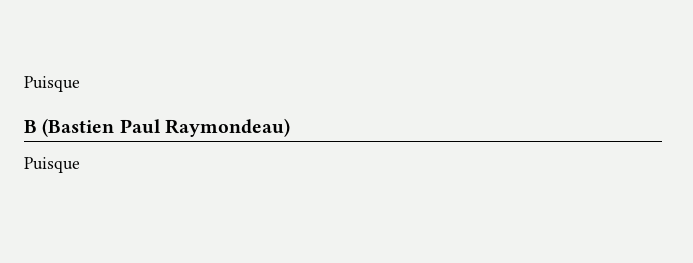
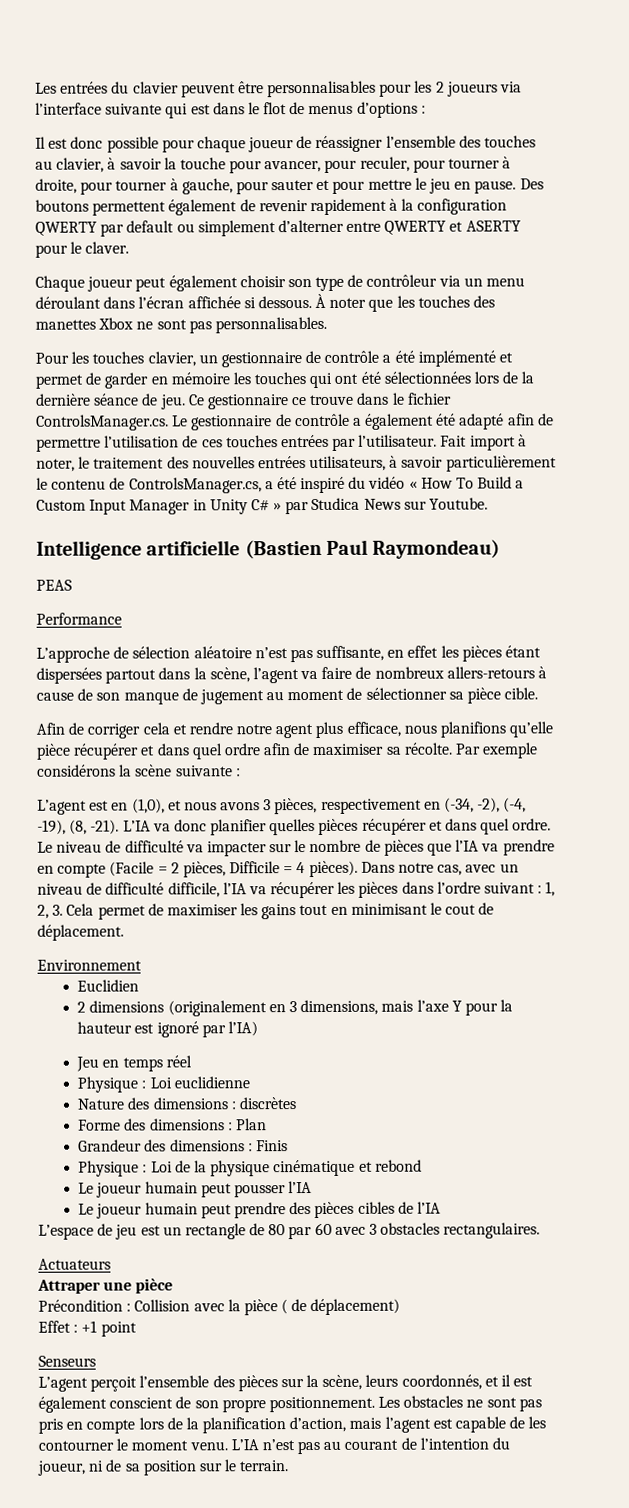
[24,76,80,92] [24,118,290,137] [24,157,80,173] Puisque // B (Bastien Paul Raymondeau) // Puisque -> [35,80,523,98] [35,101,426,119] [35,135,537,153] [35,156,512,174] [35,177,544,195] [35,198,508,216] [35,219,521,237] [35,241,130,258] [35,274,526,292] [35,293,496,312] [35,316,327,334] [35,350,514,368] [35,371,535,389] [35,392,452,410] [36,413,554,431] [36,434,527,452] [36,455,557,472] [36,476,525,494] [36,497,489,515] [36,539,501,560] [36,579,72,591] [36,612,122,625] [36,645,542,663] [36,666,548,684] [36,687,539,705] [36,721,554,739] [36,742,539,760] [37,764,241,777] [37,797,527,815] [37,818,552,836] [37,839,555,857] [37,860,519,878] [37,881,556,899] [37,902,495,920] [37,924,124,941] [37,959,142,971] [77,979,140,992] [77,999,514,1017] [77,1021,258,1038] [76,1055,192,1072] [77,1076,250,1093] [77,1097,296,1110] [78,1118,267,1131] [78,1139,288,1152] [78,1159,422,1177] [78,1181,313,1198] [78,1201,441,1219] [38,1222,541,1240] [38,1258,111,1270] [37,1278,174,1294] [38,1298,401,1316] [38,1320,137,1337] [38,1355,96,1367] [38,1374,534,1392] [38,1395,542,1413] [38,1416,547,1434] [38,1437,511,1455] [37,1459,290,1476] Les entrées du clavier peuvent être personnalisables pour les 2 joueurs via l’interface suivante qui est dans le flot de menus d’options : // Il est donc possible pour chaque joueur de réassigner l’ensemble des touches au clavier, à savoir la touche pour avancer, pour reculer, pour tourner à droite, pour tourner à gauche, pour sauter et pour mettre le jeu en pause. Des boutons permettent également de revenir rapidement à la configuration QWERTY par default ou simplement d’alterner entre QWERTY et ASERTY pour le claver. // Chaque joueur peut également choisir son type de contrôleur via un menu déroulant dans l’écran affichée si dessous. À noter que les touches des manettes Xbox ne sont pas personnalisables. // Pour les touches clavier, un gestionnaire de contrôle a été implémenté et permet de garder en mémoire les touches qui ont été sélectionnées lors de la dernière séance de jeu. Ce gestionnaire ce trouve dans le fichier ControlsManager.cs. Le gestionnaire de contrôle a également été adapté afin de permettre l’utilisation de ces touches entrées par l’utilisateur. Fait import à noter, le traitement des nouvelles entrées utilisateurs, à savoir particulièrement le contenu de ControlsManager.cs, a été inspiré du vidéo « How To Build a Custom Input Manager in Unity C# » par Studica News sur Youtube. // Intelligence artificielle (Bastien Paul Raymondeau) // PEAS // Performance // L’approche de sélection aléatoire n’est pas suffisante, en effet les pièces étant dispersées partout dans la scène, l’agent va faire de nombreux allers-retours à cause de son manque de jugement au moment de sélectionner sa pièce cible. // Afin de corriger cela et rendre notre agent plus efficace, nous planifions qu’elle pièce récupérer et dans quel ordre afin de maximiser sa récolte. Par exemple considérons la scène suivante : // L’agent est en (1,0), et nous avons 3 pièces, respectivement en (-34, -2), (-4, -19), (8, -21). L’IA va donc planifier quelles pièces récupérer et dans quel ordre. Le niveau de difficulté va impacter sur le nombre de pièces que l’IA va prendre en compte (Facile = 2 pièces, Difficile = 4 pièces). Dans notre cas, avec un niveau de difficulté difficile, l’IA va récupérer les pièces dans l’ordre suivant : 1, 2, 3. Cela permet de maximiser les gains tout en minimisant le cout de déplacement. // Environnement // Euclidien // 2 dimensions (originalement en 3 dimensions, mais l’axe Y pour la hauteur est ignoré par l’IA) // Jeu en temps réel // Physique : Loi euclidienne // Nature des dimensions : discrètes // Forme des dimensions : Plan // Grandeur des dimensions : Finis // Physique : Loi de la physique cinématique et rebond // Le joueur humain peut pousser l’IA // Le joueur humain peut prendre des pièces cibles de l’IA // L’espace de jeu est un rectangle de 80 par 60 avec 3 obstacles rectangulaires. // Actuateurs // Attraper une pièce // Précondition : Collision avec la pièce ( de déplacement) // Effet : +1 point // Senseurs // L’agent perçoit l’ensemble des pièces sur la scène, leurs coordonnés, et il est également conscient de son propre positionnement. Les obstacles ne sont pas pris en compte lors de la planification d’action, mais l’agent est capable de les contourner le moment venu. L’IA n’est pas au courant de l’intention du joueur, ni de sa position sur le terrain.

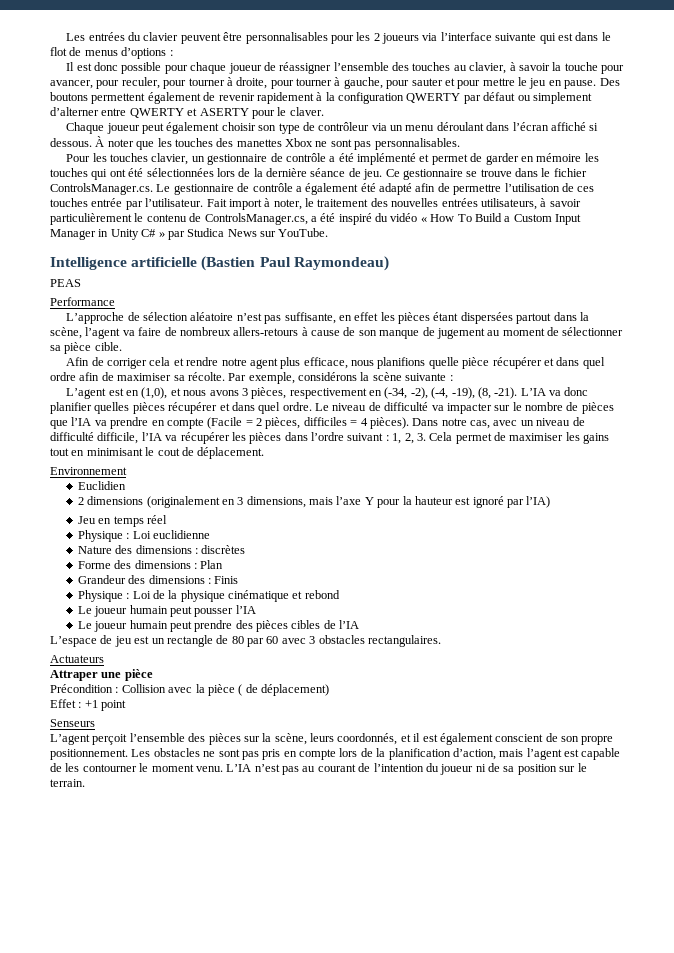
[126,220,175,233] default -> [483,92,516,101] défaut
[187,296,241,309] affichée -> [550,122,586,131] affiché
[292,397,308,406] ce -> [466,171,478,177] se
[280,434,329,448] entrées -> [91,198,123,207] entrée
[429,497,489,510] Youtube. -> [278,228,329,237] YouTube.
[509,721,554,738] qu’elle -> [428,357,459,369] quelle
[482,742,539,759] exemple -> [248,372,295,384] exemple,
[229,861,281,874] Difficile -> [303,417,347,426] difficiles
[37,1460,86,1476] joueur, -> [440,764,474,775] joueur

